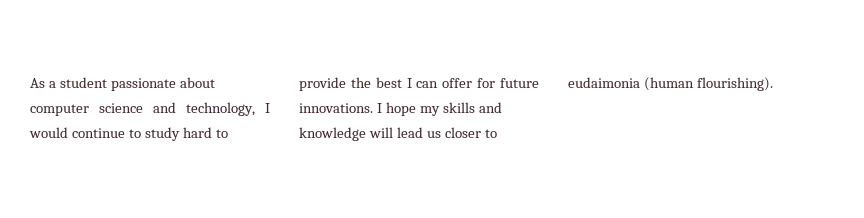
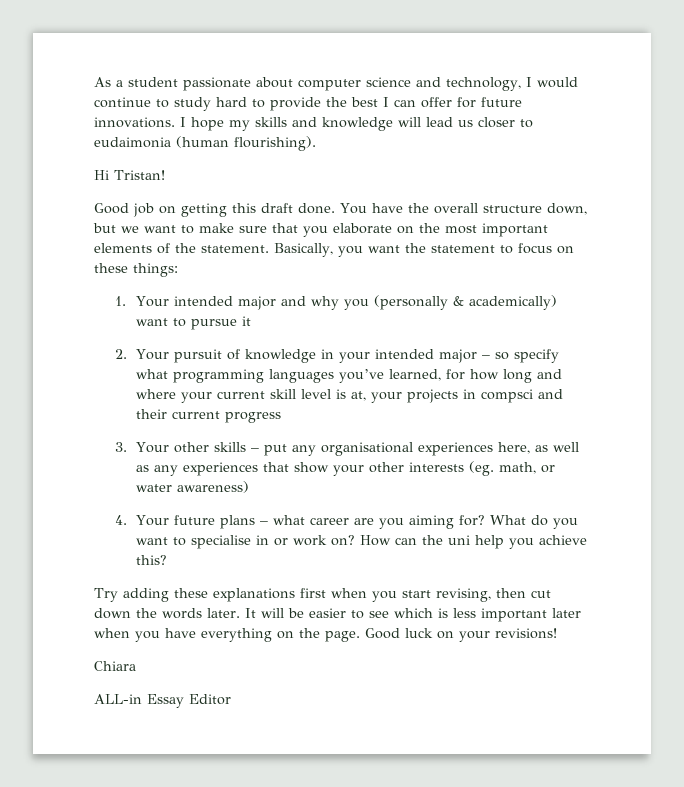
(773, 84) none -> [94,170,165,180] [94,203,587,217] [93,223,548,237] [94,243,574,257] [94,263,178,277] [114,295,557,310] [135,316,251,330] [114,349,559,363] [135,369,562,383] [135,389,563,403] [135,409,281,423] [114,442,579,456] [135,461,555,476] [135,481,249,493] [114,515,578,529] [135,535,587,549] [135,555,167,565] [94,588,551,602] [94,608,581,622] [94,628,557,642] [94,661,136,671] [94,694,231,708] // Hi Tristan! // Good job on getting this draft done. You have the overall structure down, but we want to make sure that you elaborate on the most important elements of the statement. Basically, you want the statement to focus on these things: // 1. Your intended major and why you (personally & academically) want to pursue it // 2. Your pursuit of knowledge in your intended major – so specify what programming languages you’ve learned, for how long and where your current skill level is at, your projects in compsci and their current progress // 3. Your other skills – put any organisational experiences here, as well as any experiences that show your other interests (eg. math, or water awareness) // 4. Your future plans – what career are you aiming for? What do you want to specialise in or work on? How can the uni help you achieve this? // Try adding these explanations first when you start revising, then cut down the words later. It will be easier to see which is less important later when you have everything on the page. Good luck on your revisions! // Chiara // ALL-in Essay Editor

